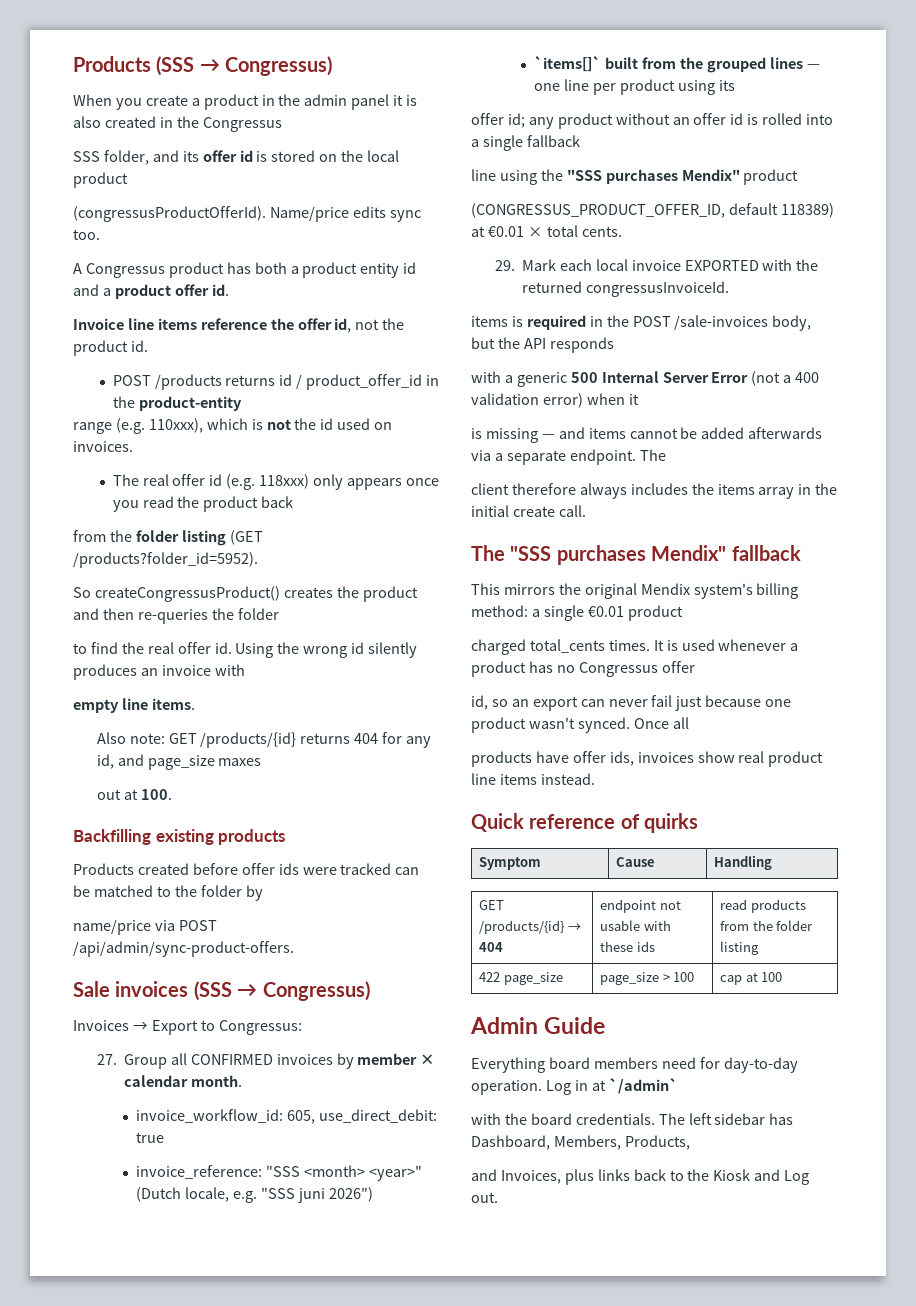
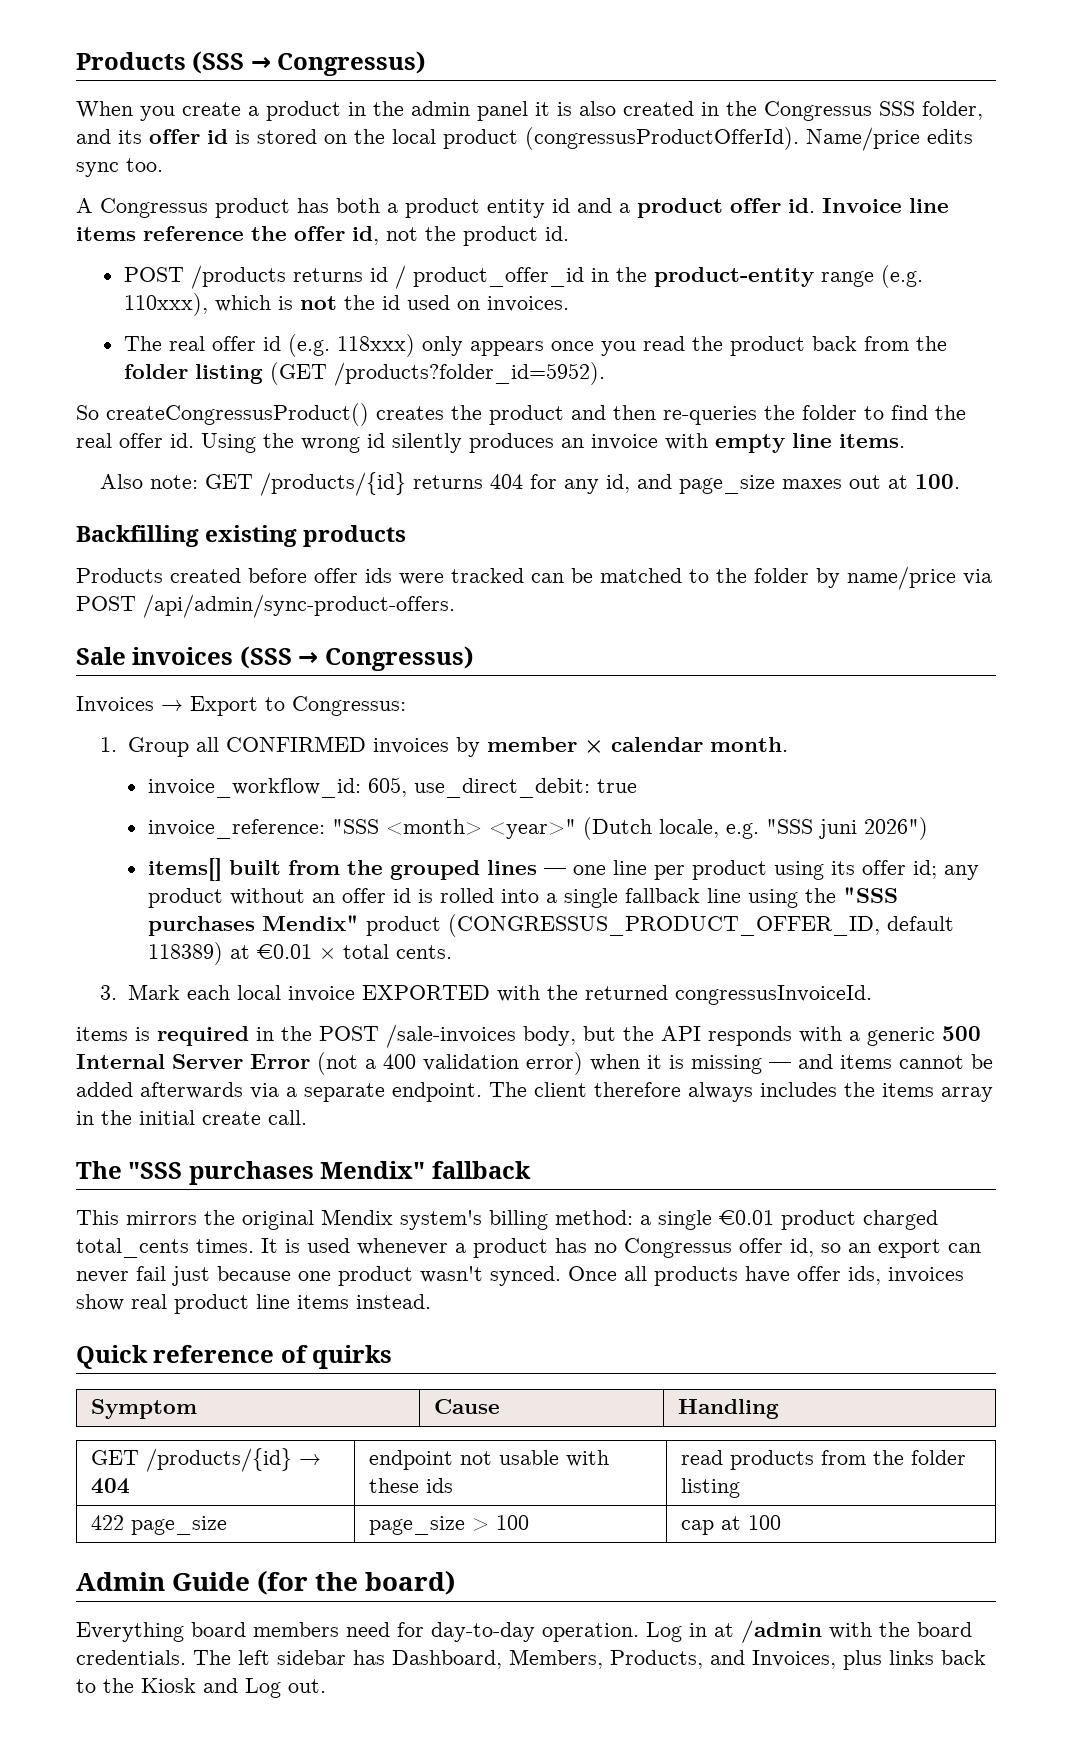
(282, 124) // -> (872, 111) none
(128, 180) // -> (518, 139) none
(229, 290) // -> (815, 205) none
(242, 403) // -> (814, 277) none
(294, 502) // -> (857, 343) none
(279, 614) // -> (857, 412) none
(245, 670) // -> (708, 441) none
(262, 762) // -> (842, 484) none
(263, 893) // -> (840, 578) none
[96,1054,117,1065] 27. -> [99,737,117,752] 1.
[534,56,602,72] `items[]` -> [147,858,222,881] items[]
(735, 85) // -> (855, 868) none
(580, 141) // -> (700, 895) none
(799, 177) // -> (441, 926) none
[494,260,515,271] 29. -> [99,985,117,1000] 3.
(614, 345) // -> (792, 1036) none
(639, 399) // -> (662, 1062) none
(666, 455) // -> (527, 1089) none
(683, 613) // -> (856, 1220) none
(695, 667) // -> (783, 1245) none
(689, 723) // -> (647, 1273) none
(606, 1025) none -> [257,1570,456,1595] (for the board)
[608,1078,678,1094] `/admin` // -> [741,1620,822,1643] /admin
(690, 1142) // -> (703, 1659) none

